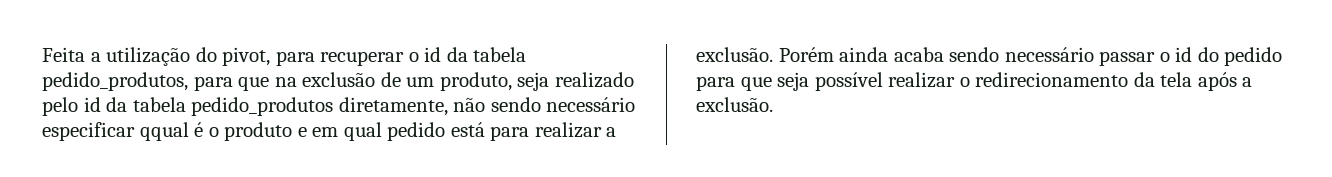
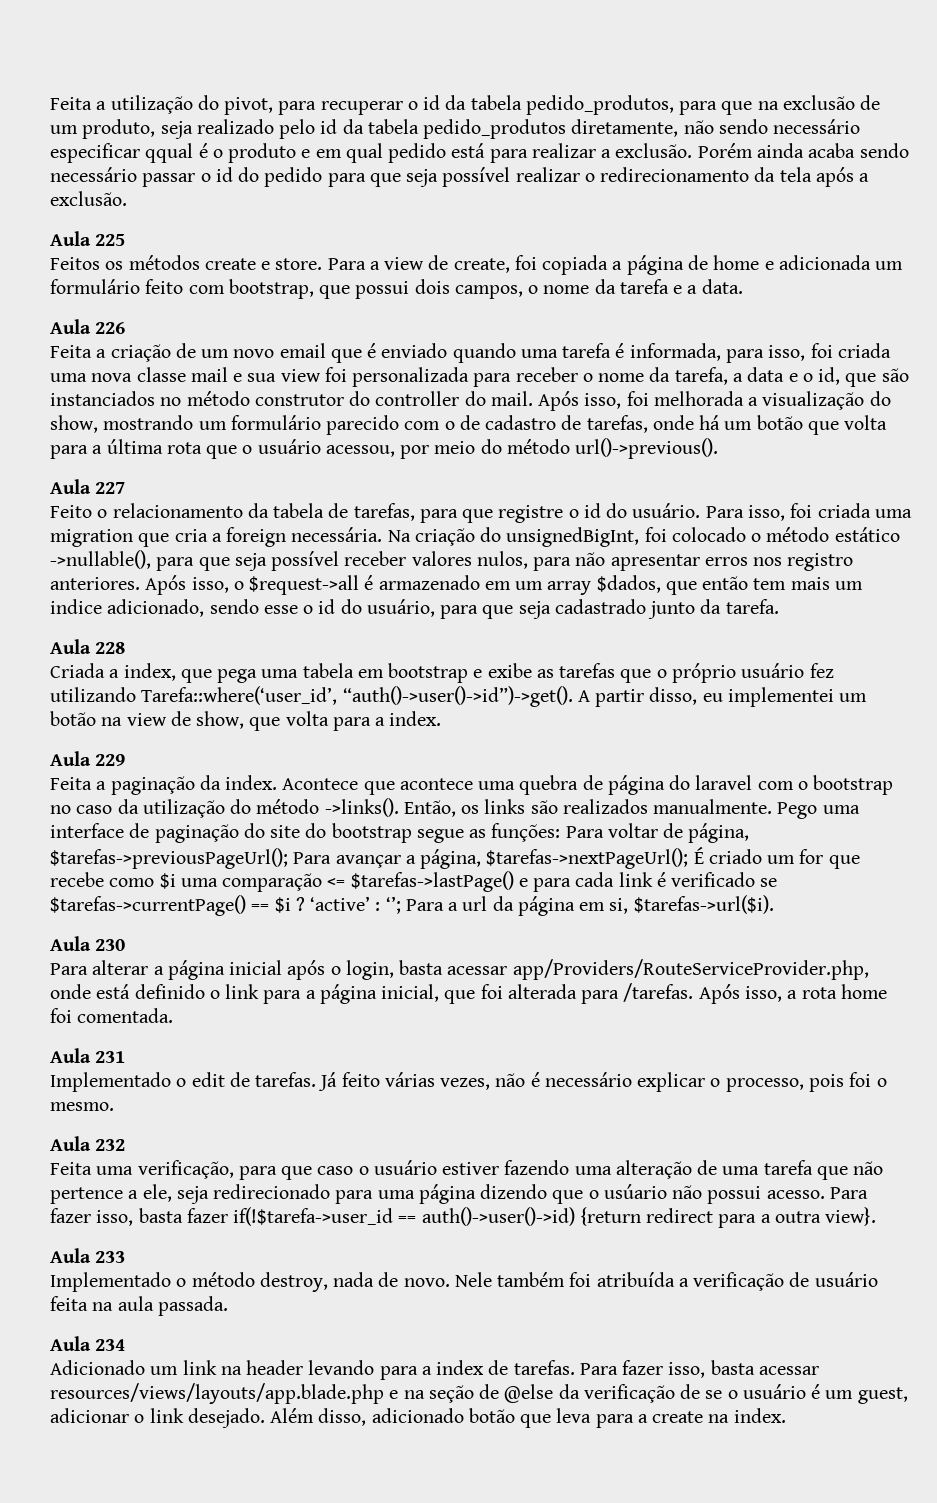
(773, 104) none -> [50,231,126,246] [50,255,904,275] [50,279,743,299] [50,319,126,334] [50,343,891,363] [50,367,909,387] [50,391,891,411] [50,415,888,435] [50,438,719,459] [50,479,126,494] [50,503,912,523] [50,527,900,547] [50,550,854,571] [50,575,863,595] [50,599,779,619] [50,639,126,654] [50,663,834,683] [50,686,868,707] [50,711,442,731] [50,751,126,766] [50,775,894,795] [50,798,860,819] [50,823,750,843] [50,846,860,869] [50,871,778,892] [50,895,774,916] [50,936,126,951] [50,959,869,980] [50,983,887,1004] [50,1008,174,1023] [50,1048,126,1063] [50,1072,887,1092] [50,1102,114,1111] [50,1136,126,1151] [50,1160,884,1180] [50,1184,868,1204] [50,1207,877,1228] [50,1248,126,1263] [50,1272,878,1292] [50,1296,228,1316] [50,1336,126,1351] [50,1360,819,1380] [50,1383,908,1404] [50,1408,786,1428] // Aula 225 // Feitos os métodos create e store. Para a view de create, foi copiada a página de home e adicionada um formulário feito com bootstrap, que possui dois campos, o nome da tarefa e a data. // Aula 226 // Feita a criação de um novo email que é enviado quando uma tarefa é informada, para isso, foi criada uma nova classe mail e sua view foi personalizada para receber o nome da tarefa, a data e o id, que são instanciados no método construtor do controller do mail. Após isso, foi melhorada a visualização do show, mostrando um formulário parecido com o de cadastro de tarefas, onde há um botão que volta para a última rota que o usuário acessou, por meio do método url()->previous(). // Aula 227 // Feito o relacionamento da tabela de tarefas, para que registre o id do usuário. Para isso, foi criada uma migration que cria a foreign necessária. Na criação do unsignedBigInt, foi colocado o método estático ->nullable(), para que seja possível receber valores nulos, para não apresentar erros nos registro anteriores. Após isso, o $request->all é armazenado em um array $dados, que então tem mais um indice adicionado, sendo esse o id do usuário, para que seja cadastrado junto da tarefa. // Aula 228 // Criada a index, que pega uma tabela em bootstrap e exibe as tarefas que o próprio usuário fez utilizando Tarefa::where(‘user_id’, “auth()->user()->id”)->get(). A partir disso, eu implementei um botão na view de show, que volta para a index. // Aula 229 // Feita a paginação da index. Acontece que acontece uma quebra de página do laravel com o bootstrap no caso da utilização do método ->links(). Então, os links são realizados manualmente. Pego uma interface de paginação do site do bootstrap segue as funções: Para voltar de página, $tarefas->previousPageUrl(); Para avançar a página, $tarefas->nextPageUrl(); É criado um for que recebe como $i uma comparação <= $tarefas->lastPage() e para cada link é verificado se $tarefas->currentPage() == $i ? ‘active’ : ‘’; Para a url da página em si, $tarefas->url($i). // Aula 230 // Para alterar a página inicial após o login, basta acessar app/Providers/RouteServiceProvider.php, onde está definido o link para a página inicial, que foi alterada para /tarefas. Após isso, a rota home foi comentada. // Aula 231 // Implementado o edit de tarefas. Já feito várias vezes, não é necessário explicar o processo, pois foi o mesmo. // Aula 232 // Feita uma verificação, para que caso o usuário estiver fazendo uma alteração de uma tarefa que não pertence a ele, seja redirecionado para uma página dizendo que o usúario não possui acesso. Para fazer isso, basta fazer if(!$tarefa->user_id == auth()->user()->id) {return redirect para a outra view}. // Aula 233 // Implementado o método destroy, nada de novo. Nele também foi atribuída a verificação de usuário feita na aula passada. // Aula 234 // Adicionado um link na header levando para a index de tarefas. Para fazer isso, basta acessar resources/views/layouts/app.blade.php e na seção de @else da verificação de se o usuário é um guest, adicionar o link desejado. Além disso, adicionado botão que leva para a create na index.

